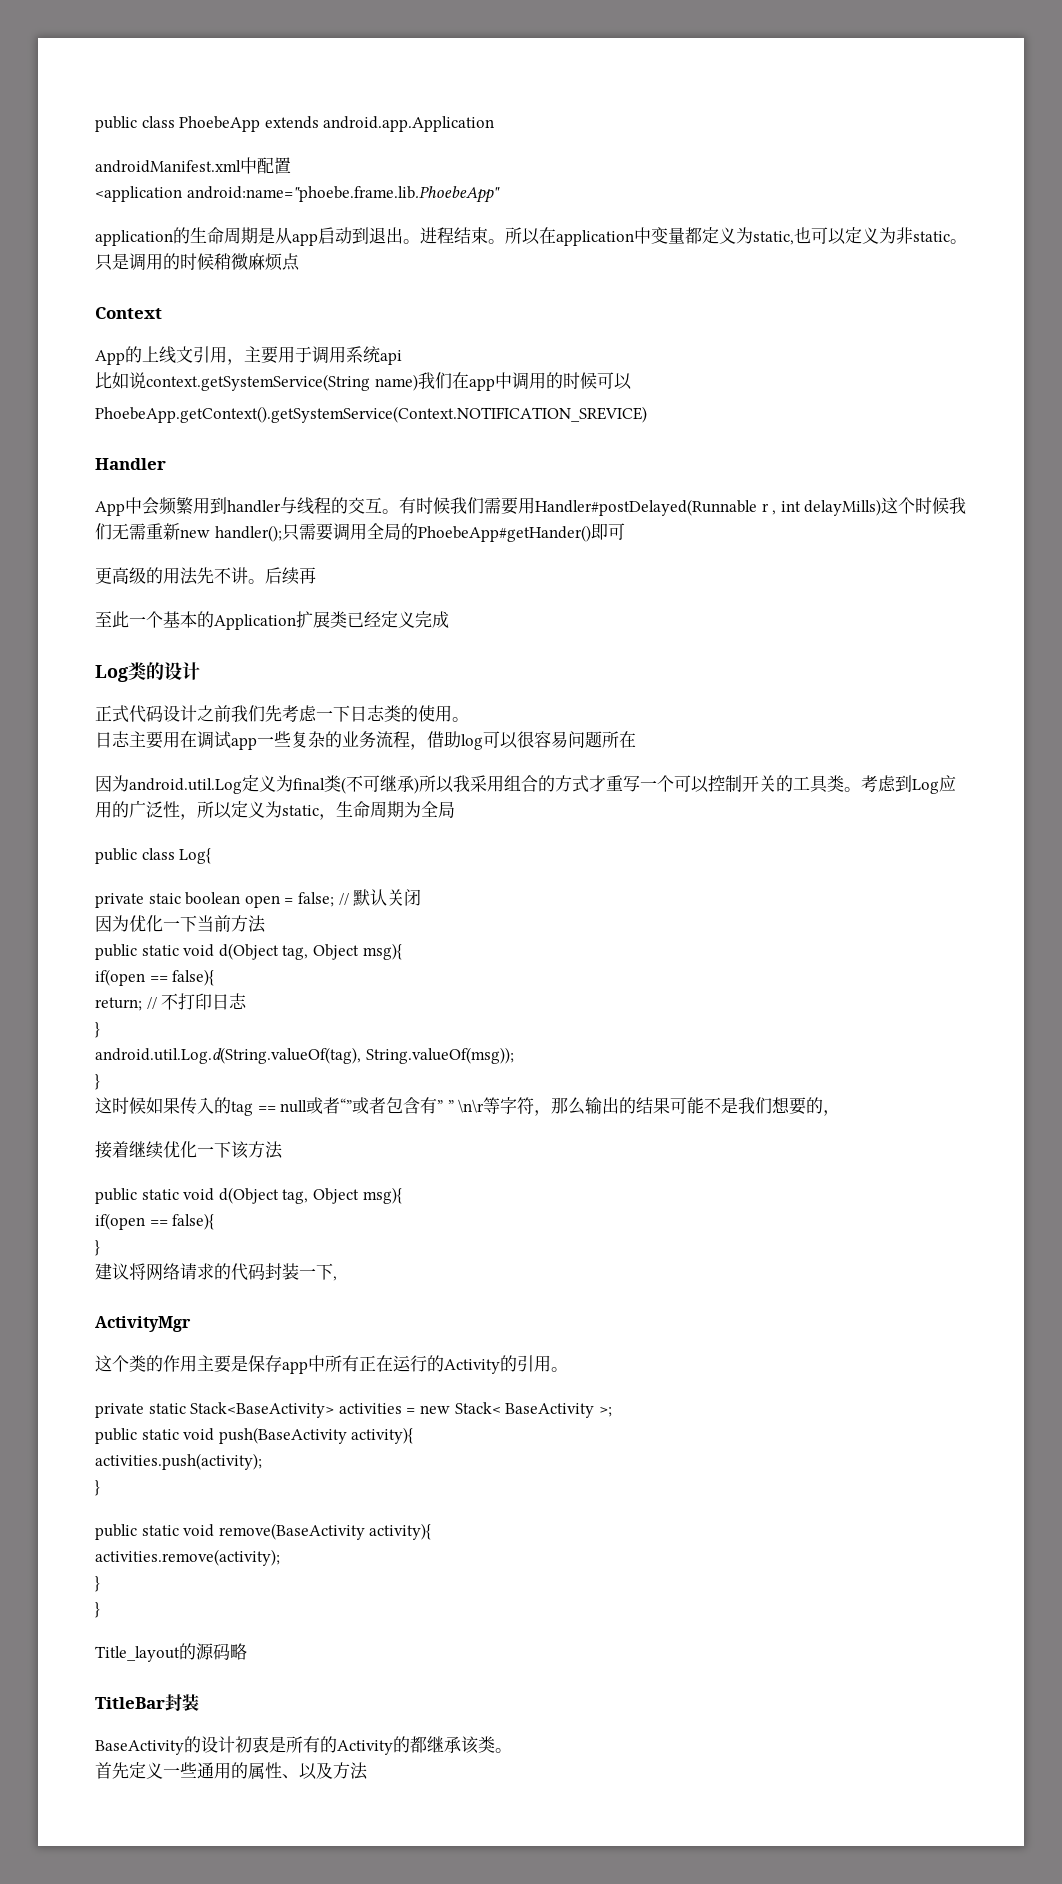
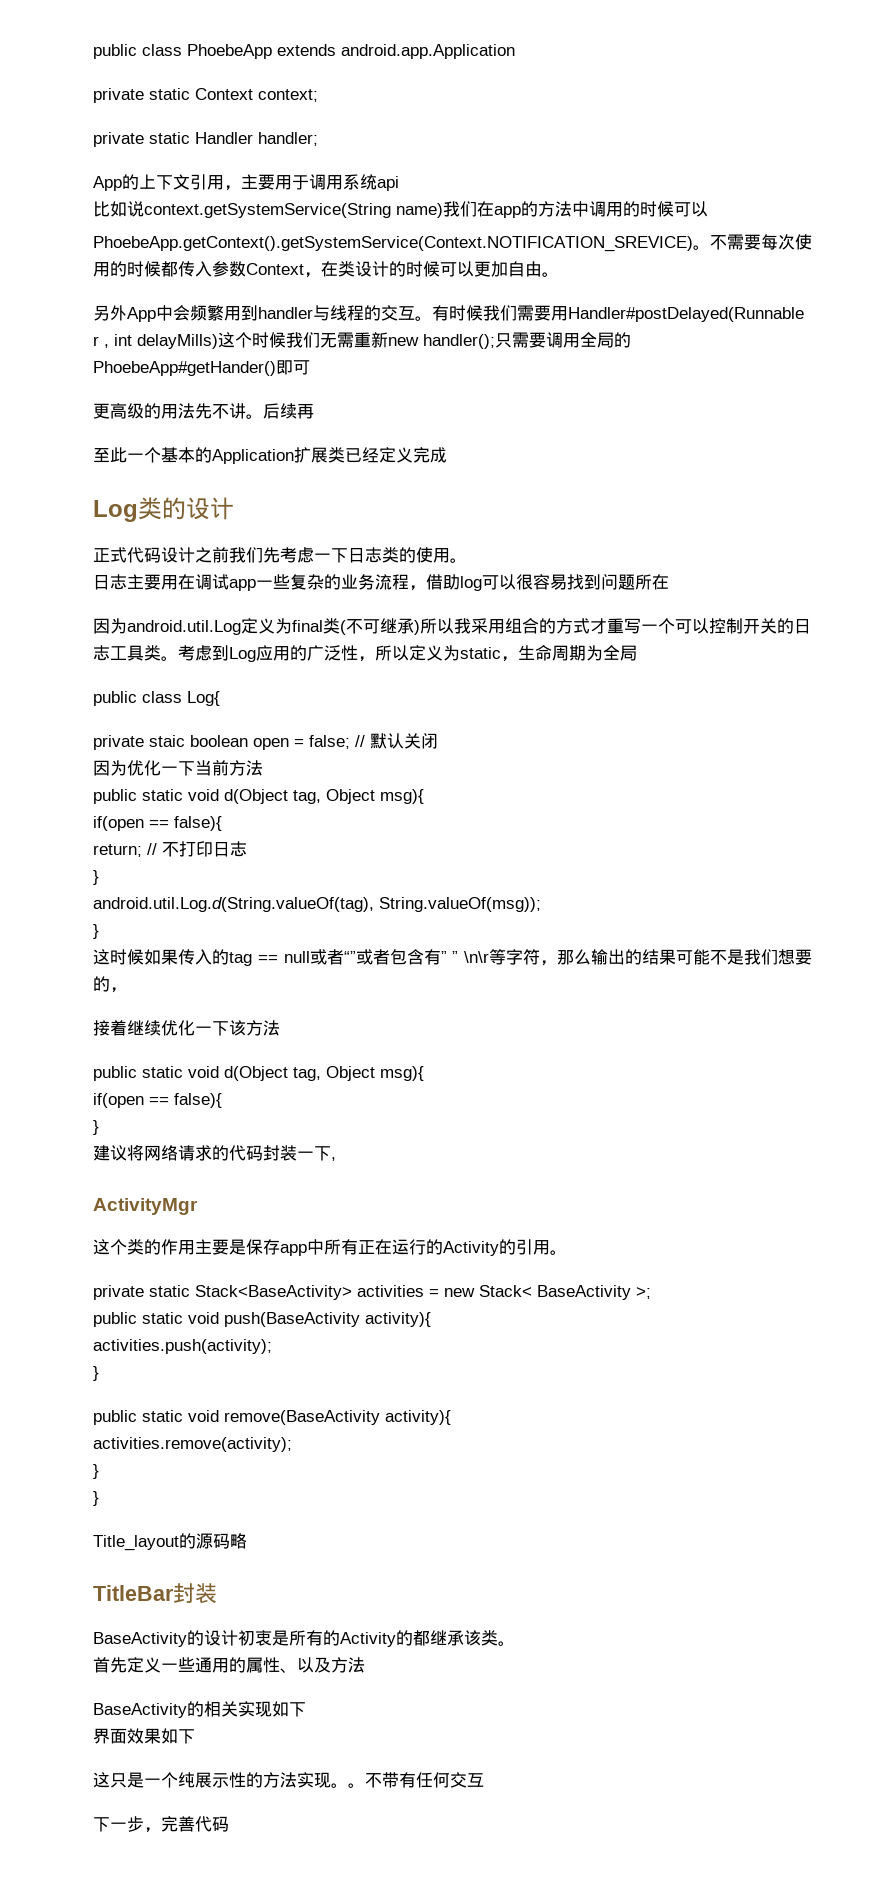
[95,157,291,174] [95,186,500,203] [95,227,967,246] [95,253,300,271] [95,307,162,319] androidManifest.xml中配置 // <application android:name="phoebe.frame.lib.PhoebeApp" // application的生命周期是从app启动到退出。进程结束。所以在application中变量都定义为static,也可以定义为非static。只是调用的时候稍微麻烦点 // Context -> [93,88,318,103] [93,132,318,147] private static Context context; // private static Handler handler;
[159,346,176,364] 线 -> [156,175,173,190] 下
(495, 384) none -> [521,201,572,217] 的方法
[95,458,166,470] // Handler // -> [693,234,812,250] [93,261,559,278] [93,305,127,321] 。不需要每次使用的时候都传入参数Context，在类设计的时候可以更加自由。 // 另外
(568, 739) none -> [567,574,601,590] 找到
(793, 783) none -> [794,618,811,634] [93,645,110,661] 日志
(368, 1771) none -> [93,1701,306,1718] [93,1728,195,1744] [93,1772,484,1788] [93,1816,229,1833] // BaseActivity的相关实现如下 // 界面效果如下 // 这只是一个纯展示性的方法实现。。不带有任何交互 // 下一步，完善代码

